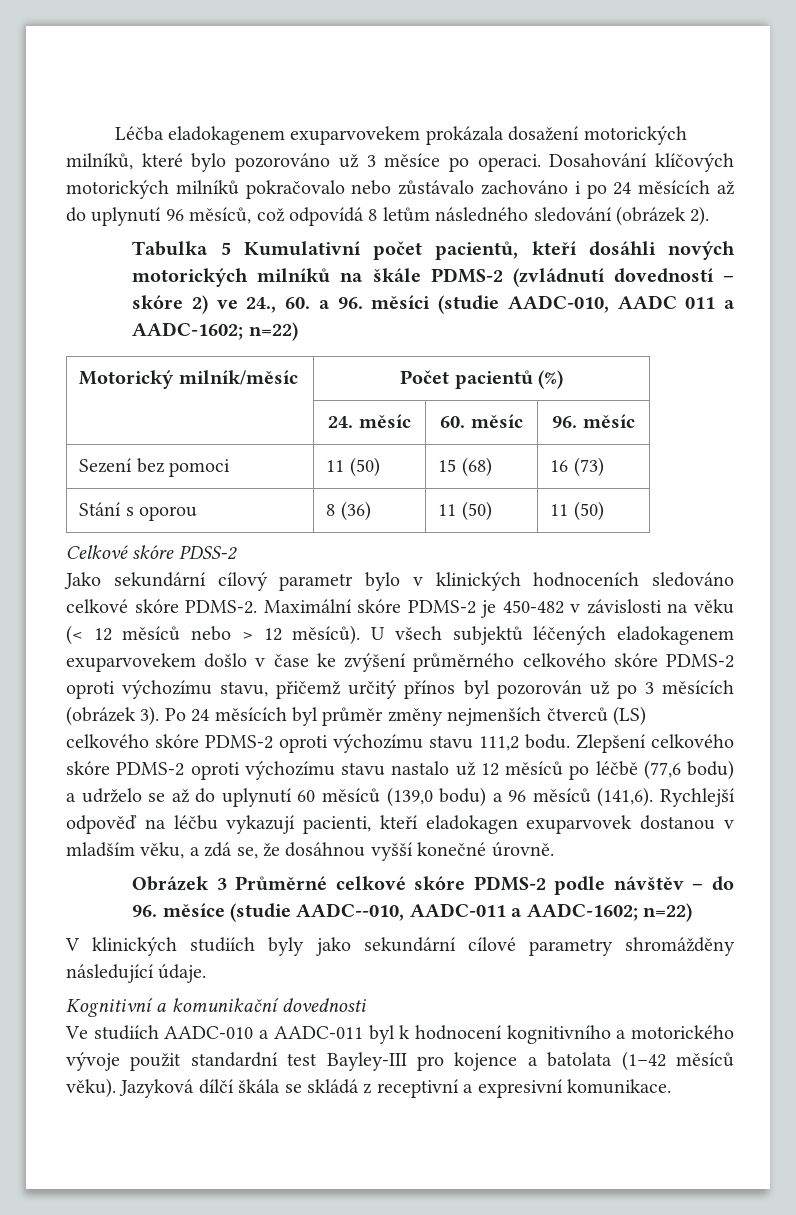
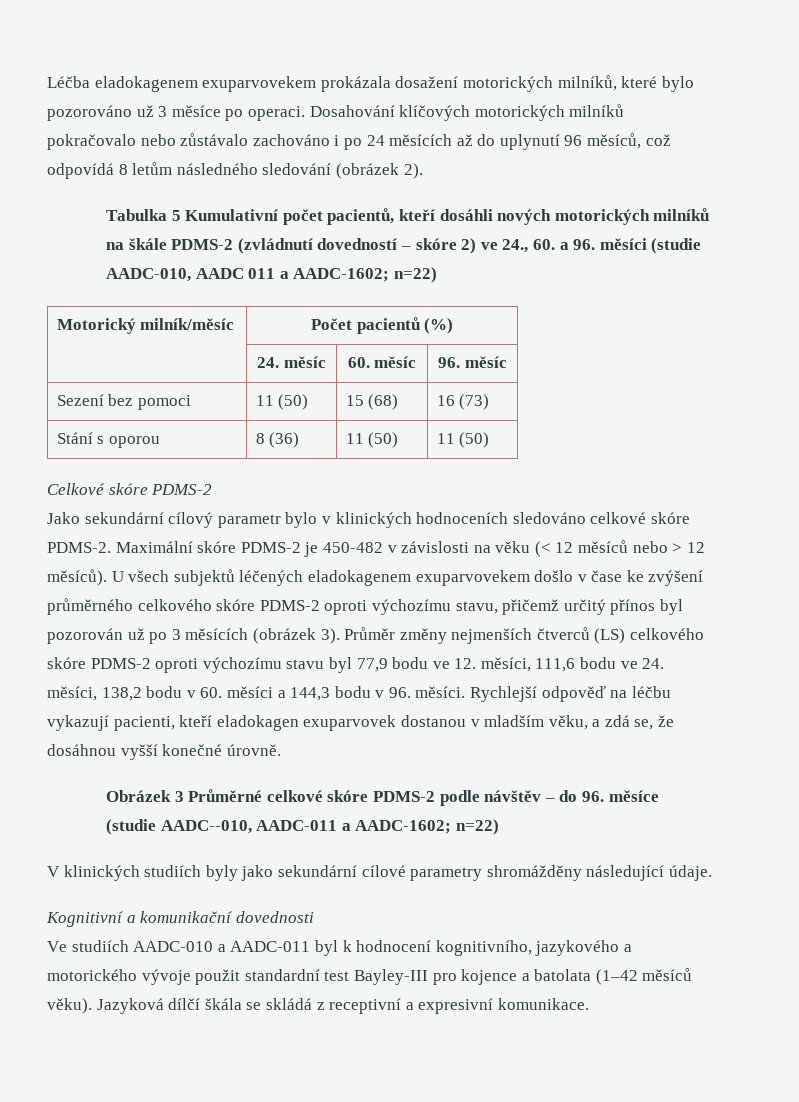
[178,545,238,560] PDSS-2 -> [151,484,213,495] PDMS-2
[164,707,384,726] Po 24 měsících byl průměr -> [344,627,396,640] Průměr
[479,734,734,753] [66,760,734,780] [66,787,654,807] 111,2 bodu. Zlepšení celkového skóre PDMS-2 oproti výchozímu stavu nastalo už 12 měsíců po léčbě (77,6 bodu) a udrželo se až do uplynutí 60 měsíců (139,0 bodu) a 96 měsíců (141,6). -> [328,657,665,673] [47,686,466,701] byl 77,9 bodu ve 12. měsíci, 111,6 bodu ve 24. měsíci, 138,2 bodu v 60. měsíci a 144,3 bodu v 96. měsíci.
[506,1025,611,1044] kognitivního -> [435,940,620,956] kognitivního, jazykového

